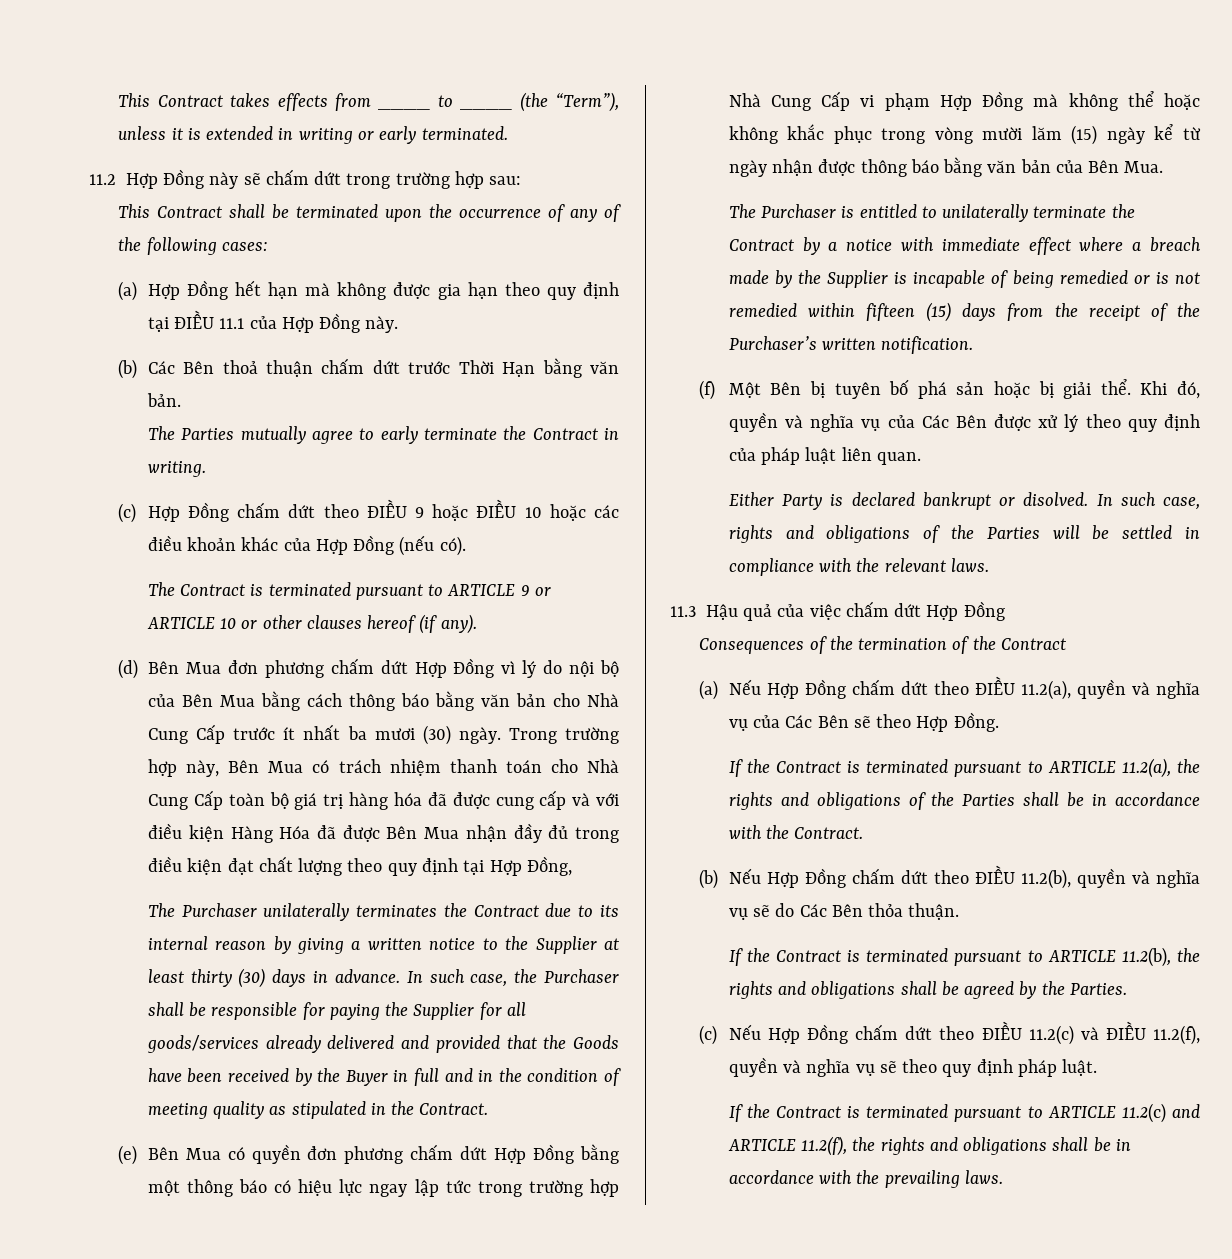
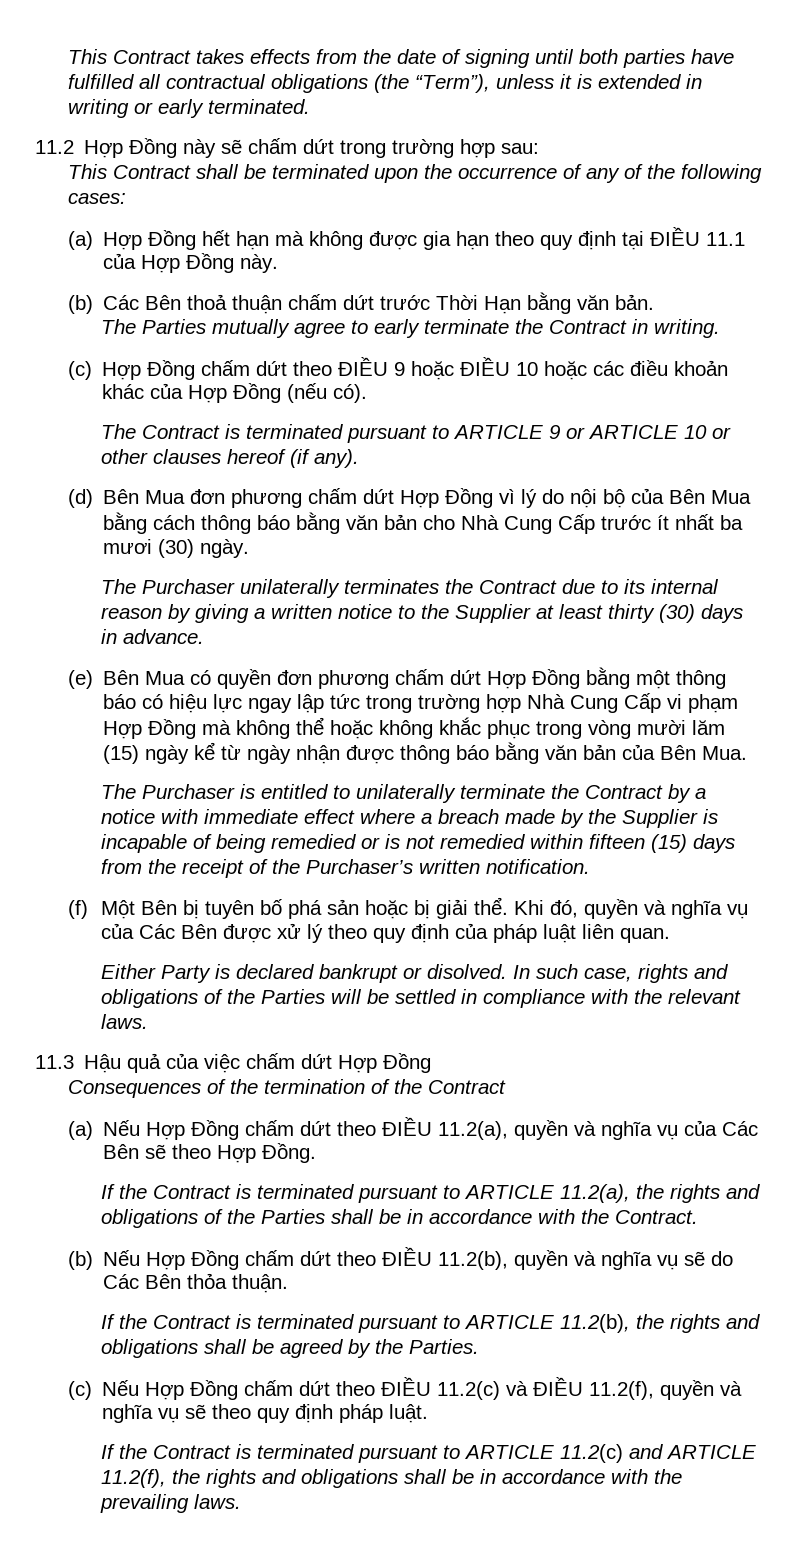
[378,107,431,110] [437,95,453,107] [460,107,513,110] ____ to ____ -> [363,49,735,68] [68,74,369,93] the date of signing until both parties have fulfilled all contractual obligations
[508,727,619,744] [148,759,619,777] [148,790,619,810] [148,823,619,843] [148,856,572,876] Trong trường hợp này, Bên Mua có trách nhiệm thanh toán cho Nhà Cung Cấp toàn bộ giá trị hàng hóa đã được cung cấp và với điều kiện Hàng Hóa đã được Bên Mua nhận đầy đủ trong điều kiện đạt chất lượng theo quy định tại Hợp Đồng, -> (250, 548) none
[406,969,619,987] [147,1002,526,1020] [146,1035,619,1053] [147,1068,621,1086] [147,1101,489,1119] In such case, the Purchaser shall be responsible for paying the Supplier for all goods/services already delivered and provided that the Goods have been received by the Buyer in full and in the condition of meeting quality as stipulated in the Contract. -> (205, 636) none

